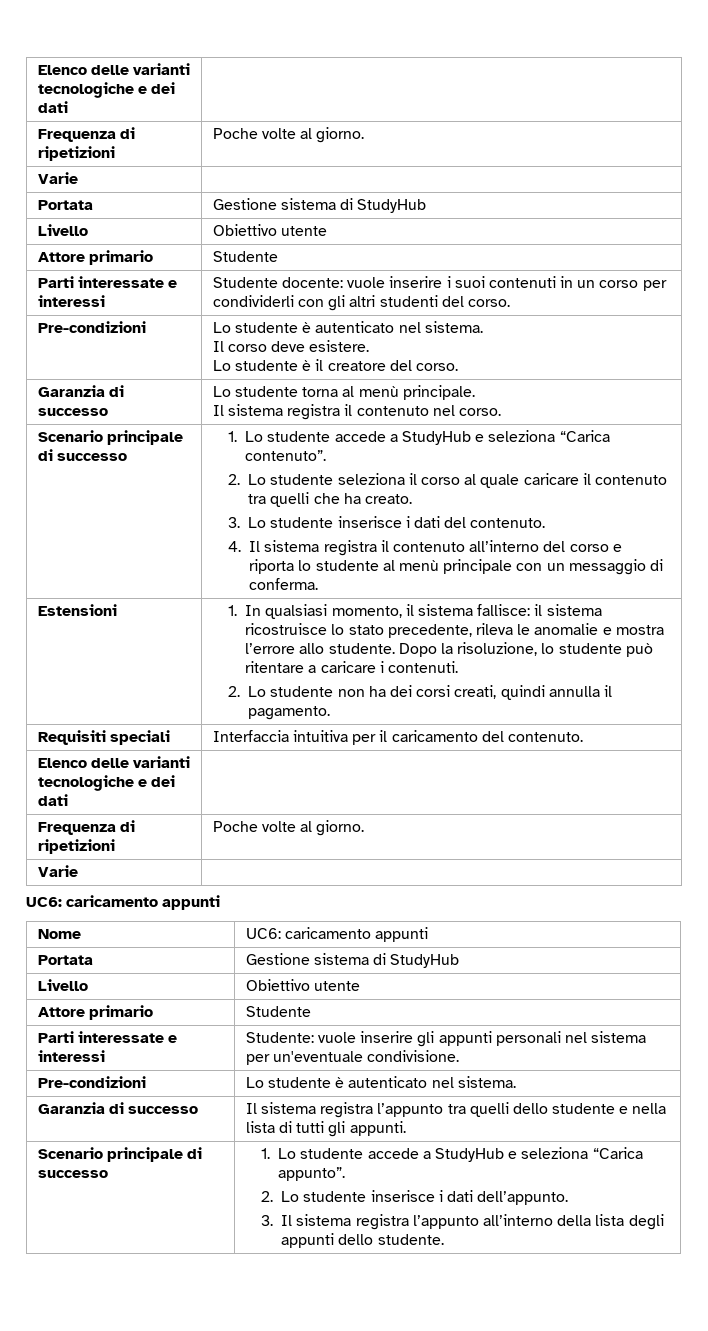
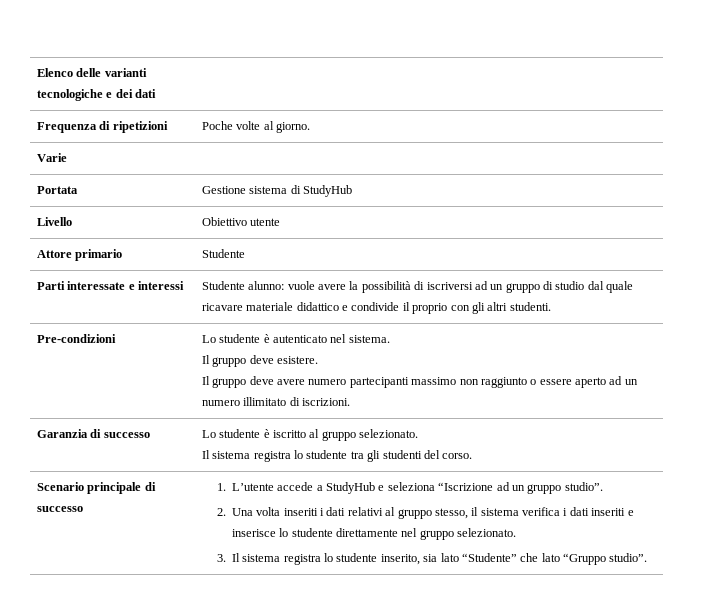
[281,276,667,291] [212,295,510,311] docente: vuole inserire i suoi contenuti in un corso per condividerli con gli altri studenti del corso. -> [248,281,634,293] [201,302,551,314] alunno: vuole avere la possibilità di iscriversi ad un gruppo di studio dal quale ricavare materiale didattico e condivide il proprio con gli altri studenti.
[227,344,267,352] corso -> [212,357,247,367] gruppo
[212,359,458,371] Lo studente è il creatore del corso. -> [201,376,638,388] [201,397,351,406] Il gruppo deve avere numero partecipanti massimo non raggiunto o essere aperto ad un numero illimitato di iscrizioni.
[302,385,475,400] [212,404,455,420] torna al menù principale. // Il sistema registra il contenuto nel -> [263,429,419,441] [201,450,440,462] è iscritto al gruppo selezionato. // Il sistema registra lo studente tra gli studenti del
[245,430,610,445] [245,450,327,461] [228,473,667,488] [248,492,412,507] [228,516,546,528] [228,540,622,556] [249,559,663,575] [249,578,319,590] [37,604,117,616] [228,604,602,619] [245,623,664,638] [245,642,653,657] [245,661,458,673] [228,685,612,700] [248,706,331,720] [37,730,170,745] [212,730,583,745] [37,756,191,768] [37,775,176,791] [37,794,68,806] [37,820,135,835] [37,839,115,854] [212,820,365,836] [37,865,78,877] [26,895,221,910] [37,929,81,939] [245,927,429,942] [37,955,93,965] [245,953,460,968] [37,979,88,991] [245,979,360,991] [37,1005,153,1020] [245,1006,311,1017] [37,1031,178,1043] [37,1050,105,1062] [245,1031,647,1047] [245,1050,460,1065] [37,1076,146,1088] [245,1076,516,1088] [37,1102,199,1114] [245,1102,667,1118] [245,1121,406,1137] [37,1147,203,1162] [37,1170,108,1178] [261,1147,643,1162] [278,1167,346,1181] [261,1190,569,1205] [261,1214,664,1230] [281,1233,444,1248] Lo studente accede a StudyHub e seleziona “Carica contenuto”. // 2. Lo studente seleziona il corso al quale caricare il contenuto tra quelli che ha creato. // 3. Lo studente inserisce i dati del contenuto. // 4. Il sistema registra il contenuto all’interno del corso e riporta lo studente al menù principale con un messaggio di conferma. // Estensioni | 1. In qualsiasi momento, il sistema fallisce: il sistema ricostruisce lo stato precedente, rileva le anomalie e mostra l’errore allo studente. Dopo la risoluzione, lo studente può ritentare a caricare i contenuti. // 2. Lo studente non ha dei corsi creati, quindi annulla il pagamento. // Requisiti speciali | Interfaccia intuitiva per il caricamento del contenuto. // Elenco delle varianti tecnologiche e dei dati | // Frequenza di ripetizioni | Poche volte al giorno. // Varie | // UC6: caricamento appunti // Nome | UC6: caricamento appunti // Portata | Gestione sistema di StudyHub // Livello | Obiettivo utente // Attore primario | Studente // Parti interessate e interessi | Studente: vuole inserire gli appunti personali nel sistema per un'eventuale condivisione. // Pre-condizioni | Lo studente è autenticato nel sistema. // Garanzia di successo | Il sistema registra l’appunto tra quelli dello studente e nella lista di tutti gli appunti. // Scenario principale di successo | 1. Lo studente accede a StudyHub e seleziona “Carica appunto”. // 2. Lo studente inserisce i dati dell’appunto. // 3. Il sistema registra l’appunto all’interno della lista degli appunti dello studente. -> [231,482,603,494] [216,507,634,519] [231,528,517,540] [216,553,648,565] L’utente accede a StudyHub e seleziona “Iscrizione ad un gruppo studio”. // 2. Una volta inseriti i dati relativi al gruppo stesso, il sistema verifica i dati inseriti e inserisce lo studente direttamente nel gruppo selezionato. // 3. Il sistema registra lo studente inserito, sia lato “Studente” che lato “Gruppo studio”.

